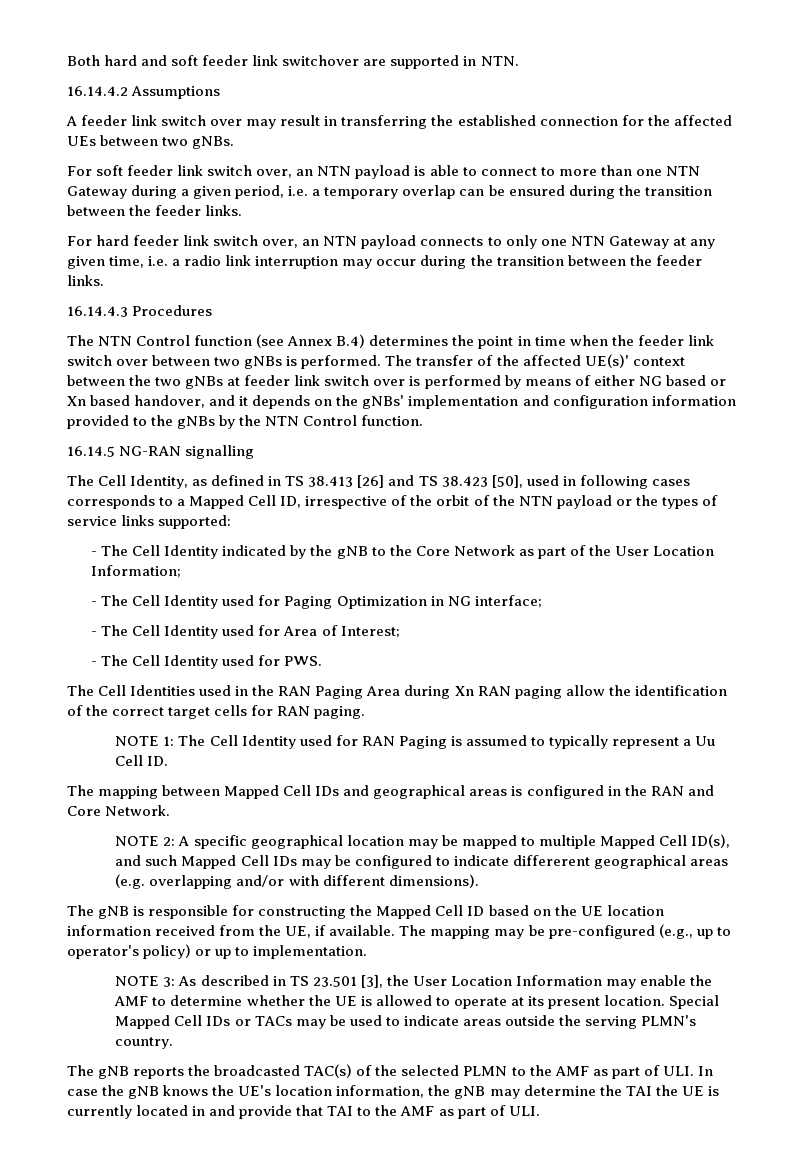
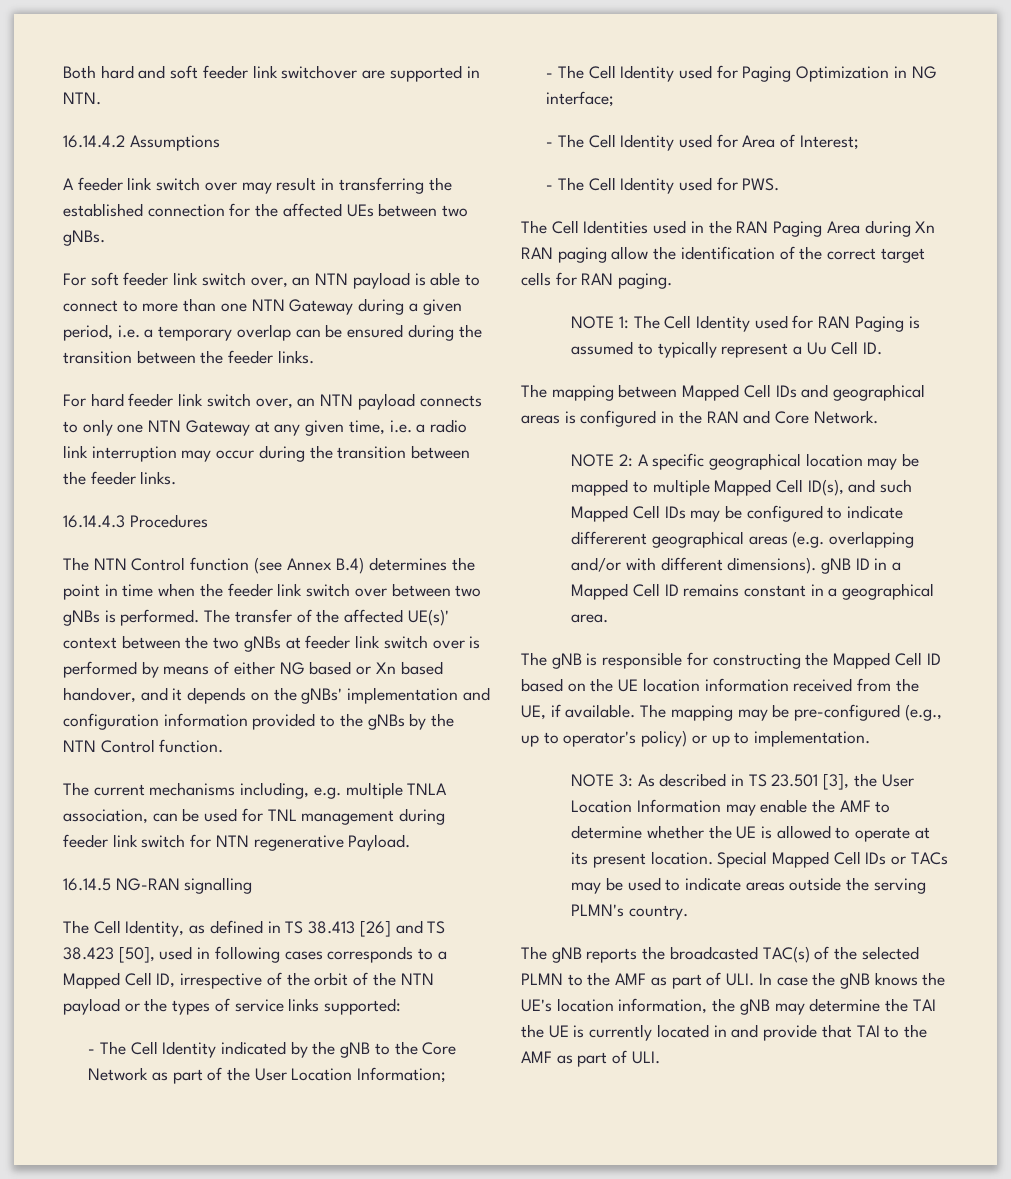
(424, 420) none -> [63,782,448,799] [63,808,446,825] [63,834,411,851] // The current mechanisms including, e.g. multiple TNLA association, can be used for TNL management during feeder link switch for NTN regenerative Payload.
(479, 881) none -> [820,558,902,574] [571,583,935,600] [571,614,609,623] gNB ID in a Mapped Cell ID remains constant in a geographical area.

